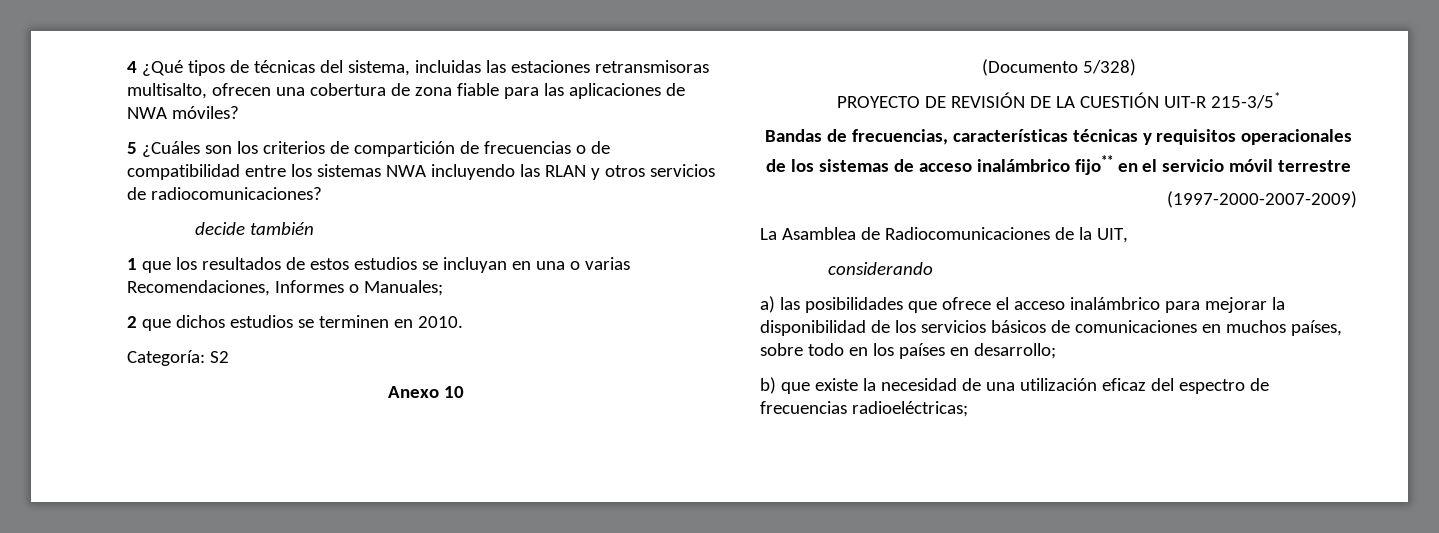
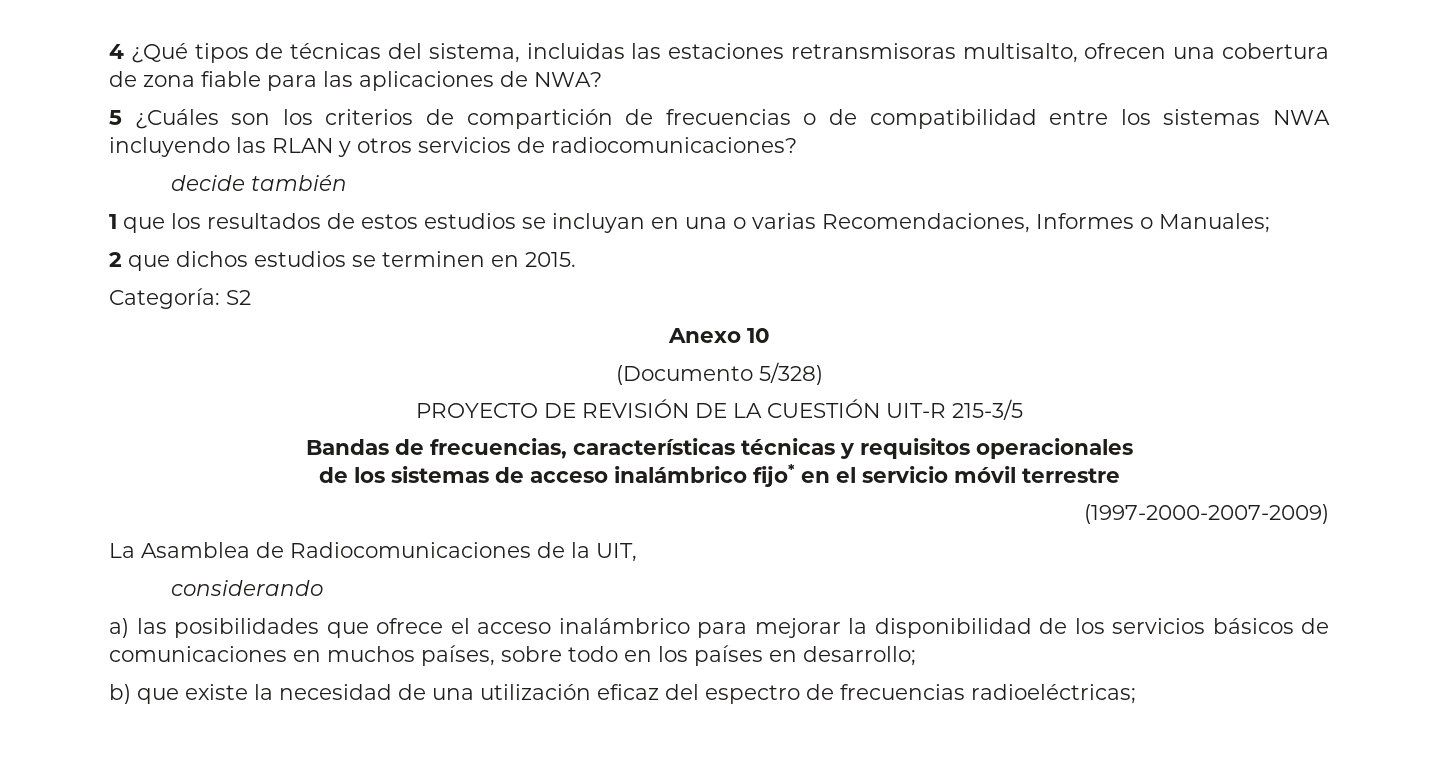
[127,106,239,119] NWA móviles? -> [534,72,602,87] NWA?
[417,316,463,328] 2010. -> [525,252,576,267] 2015.
[1210,92,1280,109] 215-3/5* -> [951,399,1023,420] 215-3/5
[1074,155,1113,175] fijo** -> [752,464,795,487] fijo*

